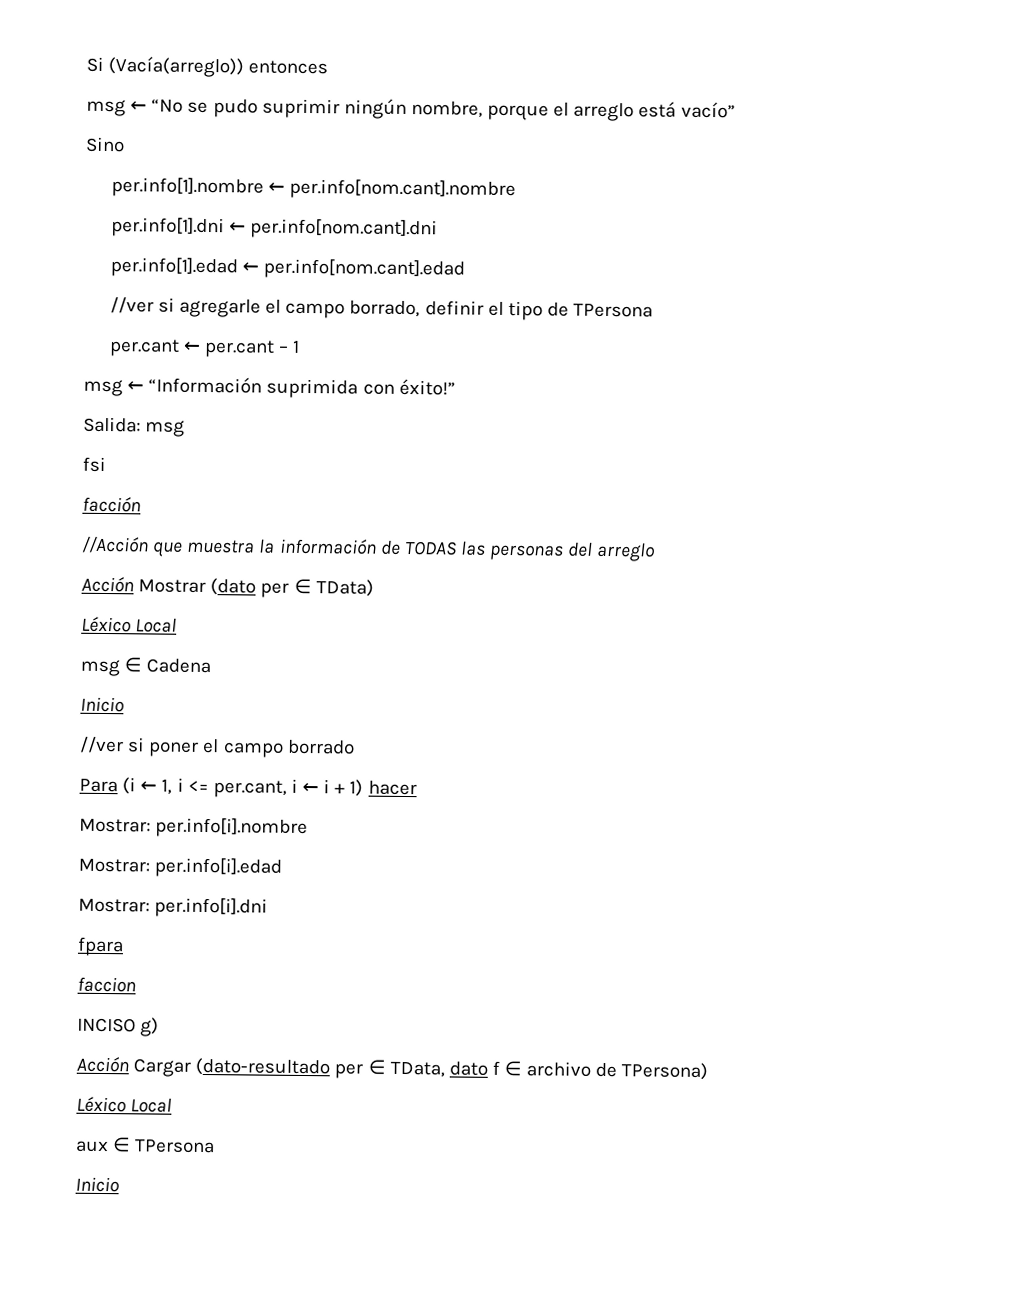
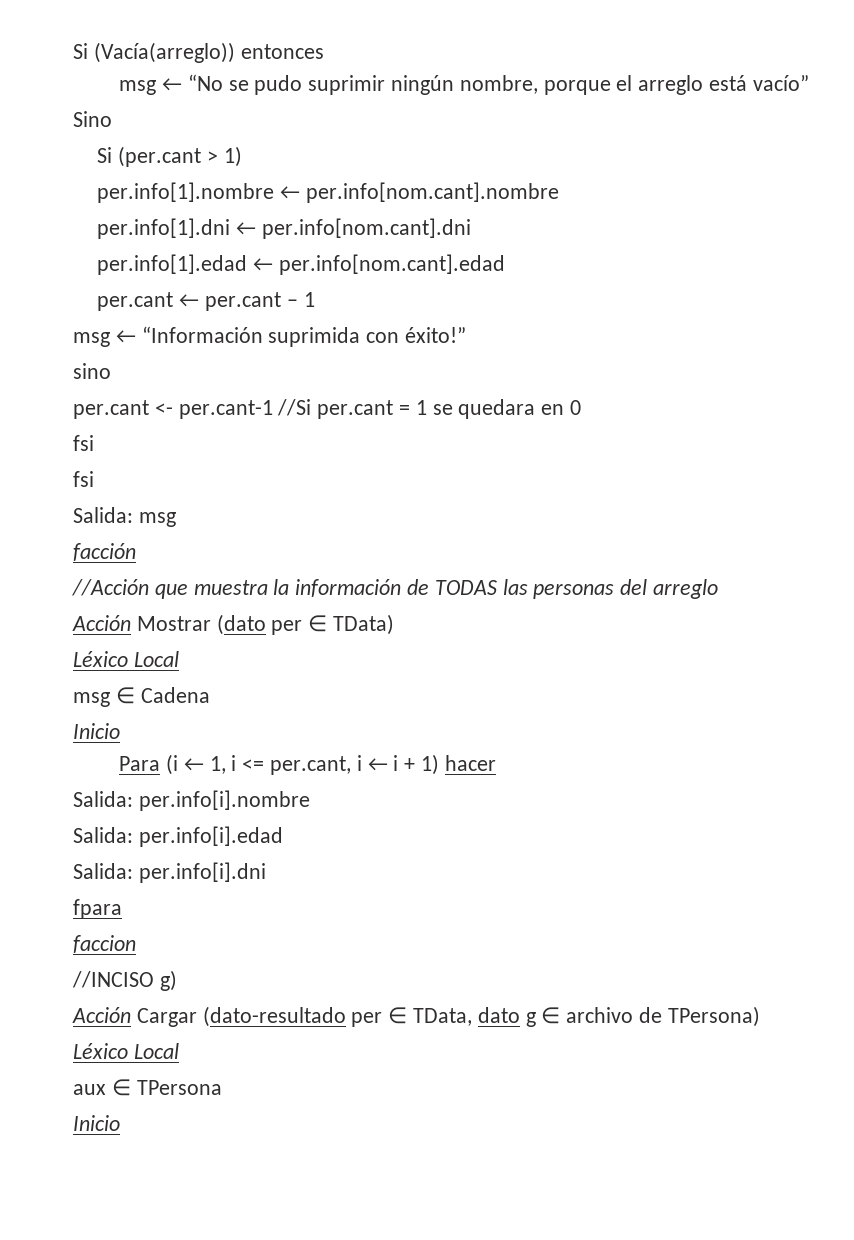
(125, 144) none -> [97,146,242,167] // Si (per.cant > 1)
[109,297,654,321] // //ver si agregarle el campo borrado, definir el tipo de TPersona -> (506, 264) none
(456, 387) none -> [73,363,111,379] [73,399,582,419] [73,435,94,451] [73,471,94,487] // sino // per.cant <- per.cant-1 //Si per.cant = 1 se quedara en 0 // fsi // fsi
[82,456,106,473] // fsi -> (176, 519) none
[79,736,355,758] // //ver si poner el campo borrado -> (120, 731) none
[79,818,151,833] Mostrar: -> [73,791,133,807] Salida:
[78,858,150,873] Mostrar: -> [73,827,133,843] Salida:
[78,898,150,913] Mostrar: -> [73,863,133,879] Salida:
[77,1017,136,1033] INCISO -> [72,971,154,988] //INCISO
[491,1060,500,1075] f -> [525,1012,536,1027] g

